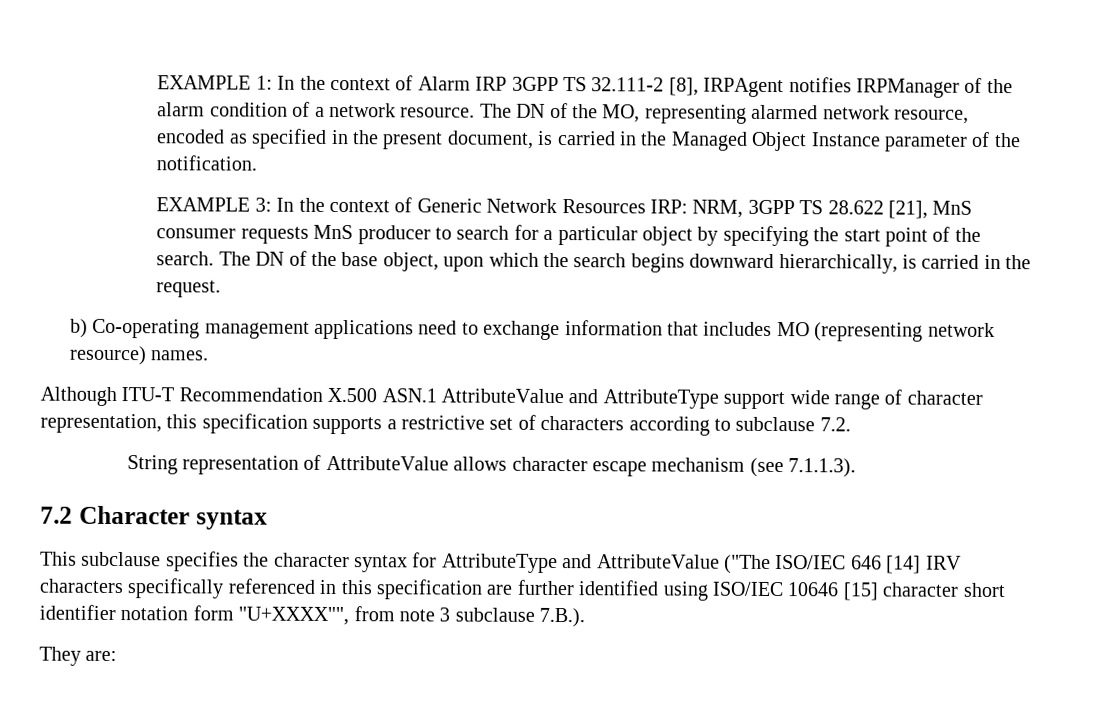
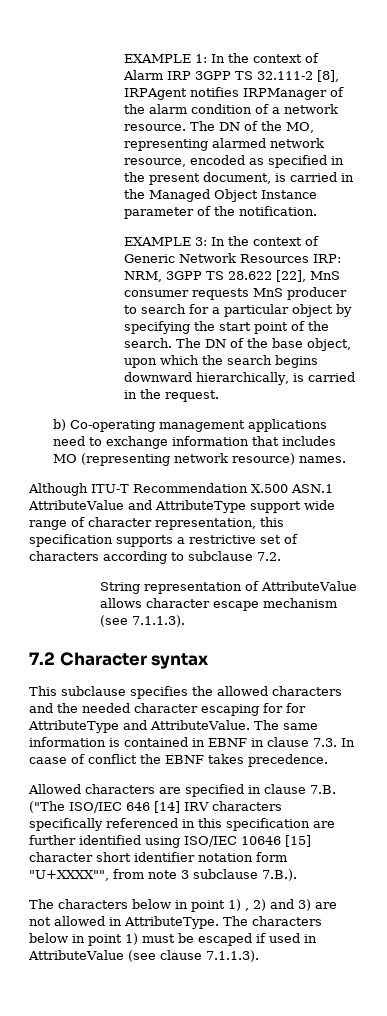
[887,200,928,219] [21], -> [275,270,306,282] [22],
[273,552,720,574] character syntax for AttributeType and AttributeValue -> [217,686,342,696] [29,703,306,716] [28,720,318,733] [29,737,355,747] [29,754,328,767] [28,784,336,797] allowed characters and the needed character escaping for for AttributeType and AttributeValue. The same information is contained in EBNF in clause 7.3. In caase of conflict the EBNF takes precedence. // Allowed characters are specified in clause 7.B.
[39,646,118,666] They are: -> [29,899,337,912] [29,916,322,929] [29,933,317,946] [28,950,259,962] The characters below in point 1) , 2) and 3) are not allowed in AttributeType. The characters below in point 1) must be escaped if used in AttributeValue (see clause 7.1.1.3).

